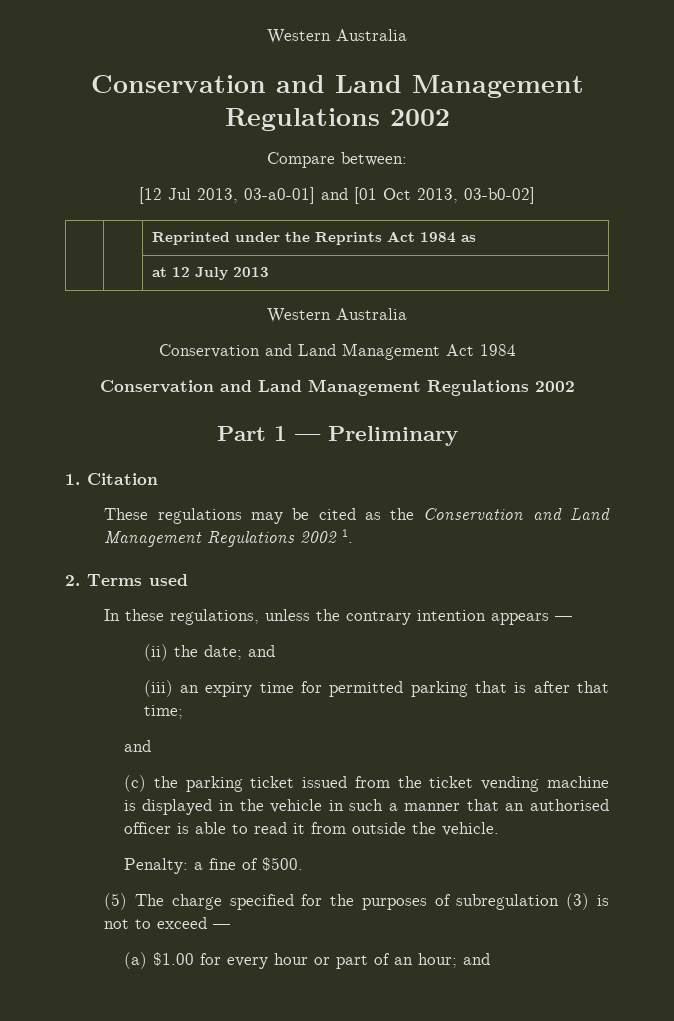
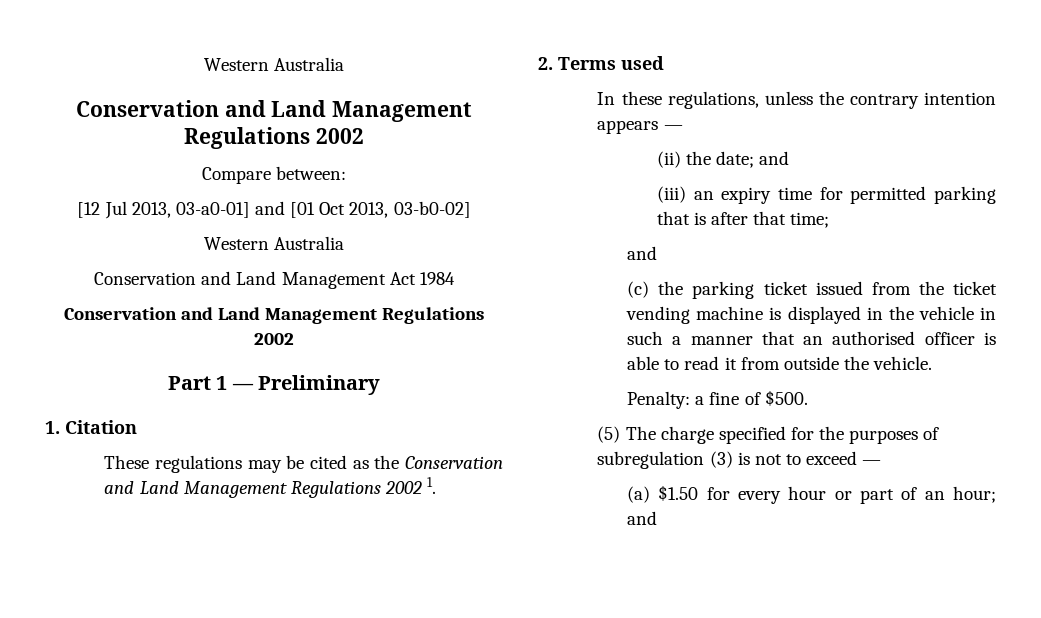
[152,231,477,245] [152,267,270,280] // | | Reprinted under the Reprints Act 1984 as // | | at 12 July 2013 -> (471, 209) none
[152,952,194,966] $1.00 -> [658,485,699,501] $1.50

